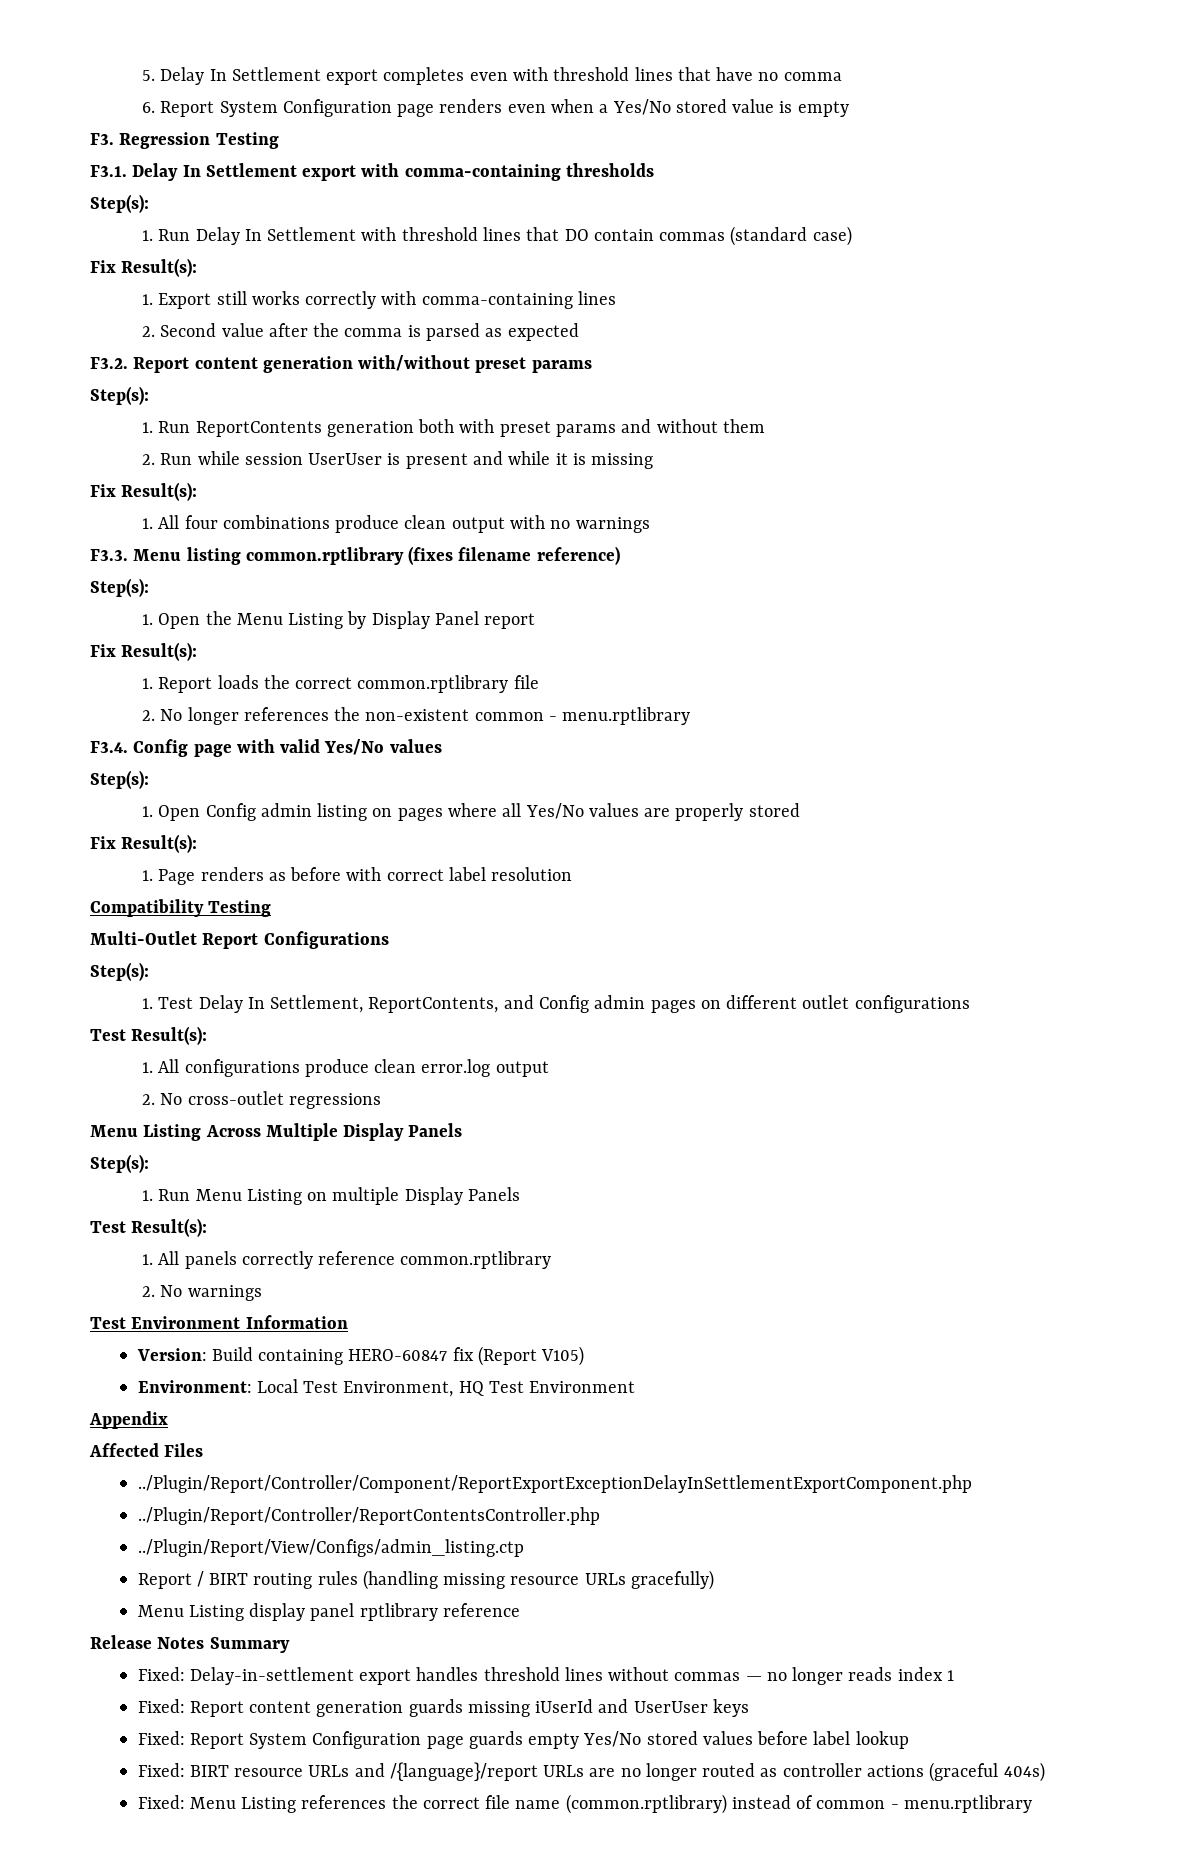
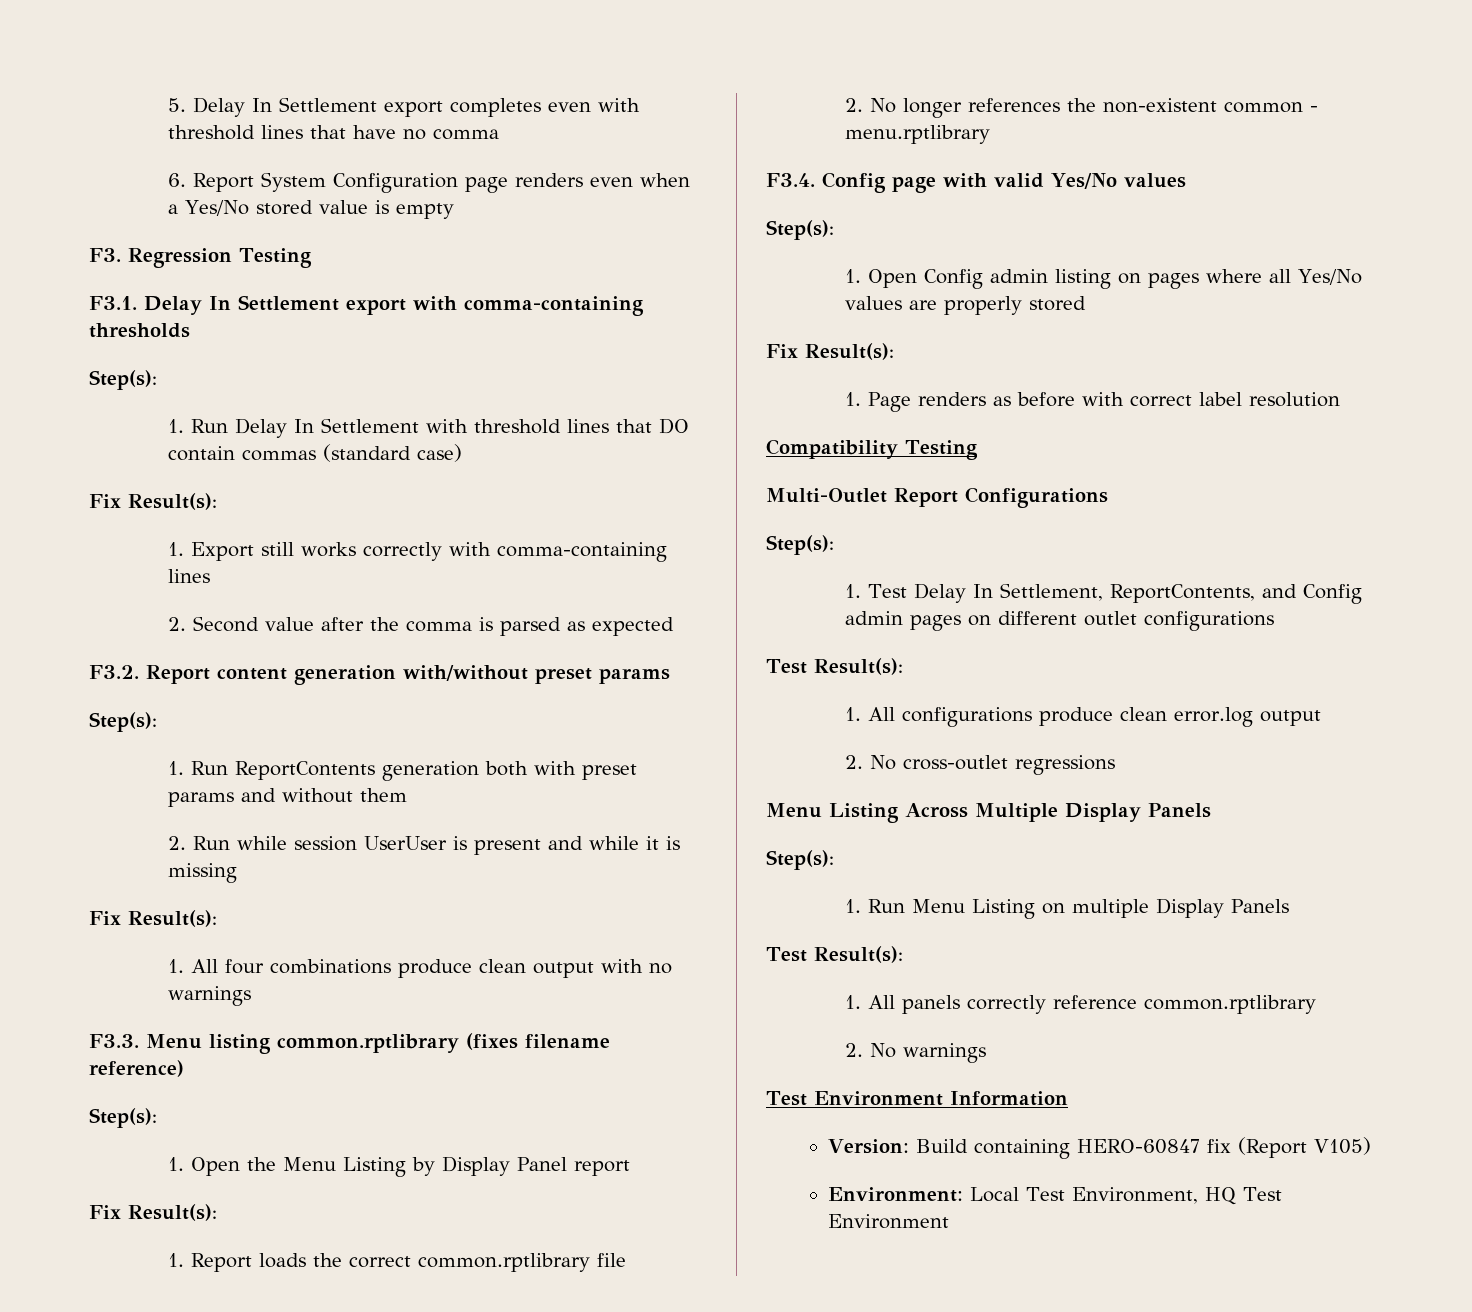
[89,1411,168,1429] [89,1443,204,1457] [137,1475,972,1493] [137,1507,600,1525] [137,1539,524,1557] [137,1570,714,1590] [137,1603,520,1621] [90,1635,290,1653] [137,1667,954,1685] [137,1699,749,1717] [137,1731,909,1749] [137,1762,1045,1782] [137,1794,1032,1814] // Appendix // Affected Files // ../Plugin/Report/Controller/Component/ReportExportExceptionDelayInSettlementExportComponent.php // ../Plugin/Report/Controller/ReportContentsController.php // ../Plugin/Report/View/Configs/admin_listing.ctp // Report / BIRT routing rules (handling missing resource URLs gracefully) // Menu Listing display panel rptlibrary reference // Release Notes Summary // Fixed: Delay-in-settlement export handles threshold lines without commas — no longer reads index 1 // Fixed: Report content generation guards missing iUserId and UserUser keys // Fixed: Report System Configuration page guards empty Yes/No stored values before label lookup // Fixed: BIRT resource URLs and /{language}/report URLs are no longer routed as controller actions (graceful 404s) // Fixed: Menu Listing references the correct file name (common.rptlibrary) instead of common - menu.rptlibrary -> (950, 1221) none

